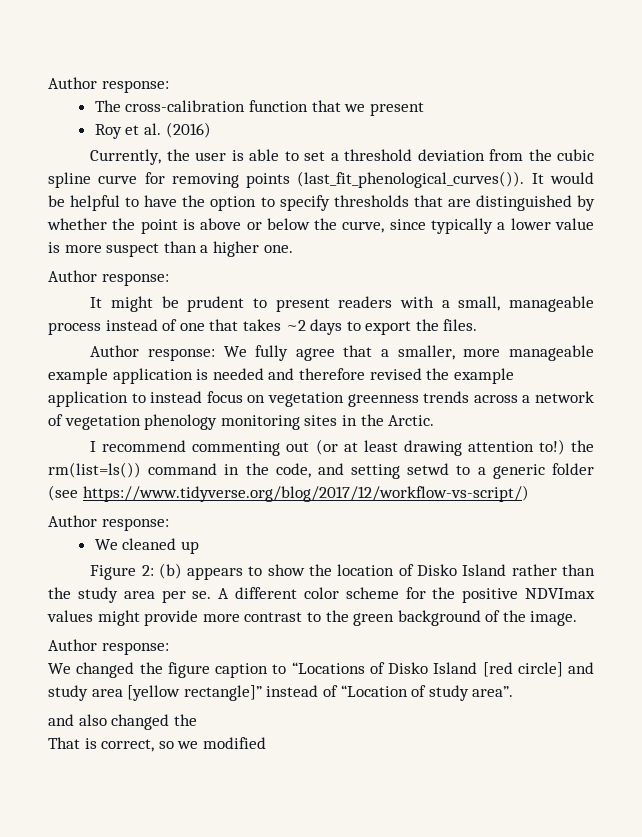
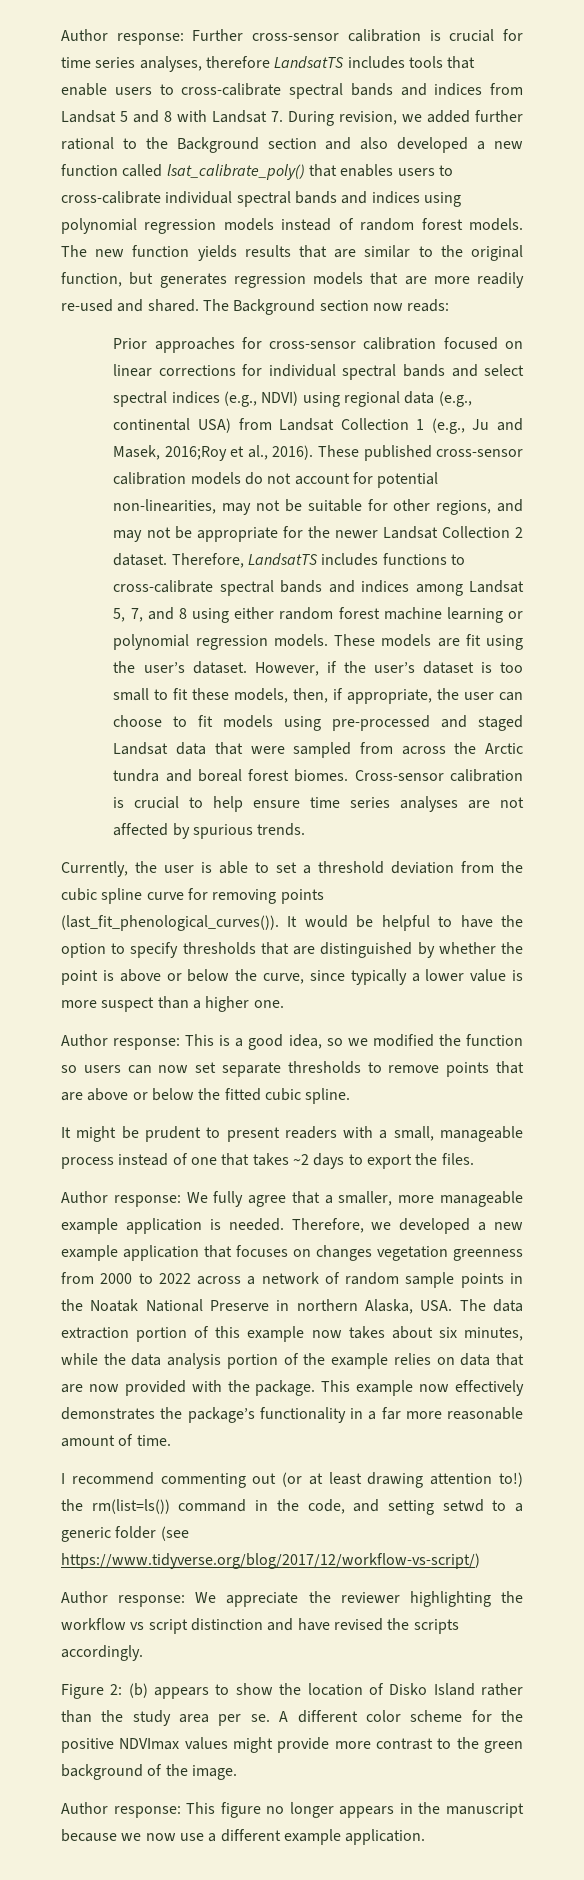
[48,77,169,93] [94,100,424,116] [94,122,211,139] Author response: // The cross-calibration function that we present // Roy et al. (2016) -> [61,29,523,45] [61,56,476,72] [61,83,523,99] [61,110,523,126] [61,137,524,153] [61,164,453,180] [61,191,461,207] [61,218,523,234] [61,245,523,261] [61,272,524,288] [61,299,450,315] [113,337,523,353] [113,364,525,380] [113,391,472,407] [113,418,523,434] [113,445,523,461] [113,472,439,488] [113,499,523,515] [113,526,524,542] [113,553,466,568] [113,580,524,596] [113,607,523,623] [113,634,523,650] [113,661,524,676] [113,688,524,704] [113,715,523,731] [113,742,523,758] [113,769,523,782] [113,796,524,812] [113,823,306,839] Author response: Further cross-sensor calibration is crucial for time series analyses, therefore LandsatTS includes tools that enable users to cross-calibrate spectral bands and indices from Landsat 5 and 8 with Landsat 7. During revision, we added further rational to the Background section and also developed a new function called lsat_calibrate_poly() that enables users to cross-calibrate individual spectral bands and indices using polynomial regression models instead of random forest models. The new function yields results that are similar to the original function, but generates regression models that are more readily re-used and shared. The Background section now reads: // Prior approaches for cross-sensor calibration focused on linear corrections for individual spectral bands and select spectral indices (e.g., NDVI) using regional data (e.g., continental USA) from Landsat Collection 1 (e.g., Ju and Masek, 2016;Roy et al., 2016). These published cross-sensor calibration models do not account for potential non-linearities, may not be suitable for other regions, and may not be appropriate for the newer Landsat Collection 2 dataset. Therefore, LandsatTS includes functions to cross-calibrate spectral bands and indices among Landsat 5, 7, and 8 using either random forest machine learning or polynomial regression models. These models are fit using the user’s dataset. However, if the user’s dataset is too small to fit these models, then, if appropriate, the user can choose to fit models using pre-processed and staged Landsat data that were sampled from across the Arctic tundra and boreal forest biomes. Cross-sensor calibration is crucial to help ensure time series analyses are not affected by spurious trends.
(169, 279) none -> [185,1034,523,1050] [61,1061,524,1077] [61,1088,351,1104] This is a good idea, so we modified the function so users can now set separate thresholds to remove points that are above or below the fitted cubic spline.
[212,368,514,384] [48,391,595,407] [48,414,435,430] needed and therefore revised the example application to instead focus on vegetation greenness trends across a network of vegetation phenology monitoring sites in the Arctic. -> [228,1218,523,1234] [61,1245,523,1261] [61,1272,523,1288] [61,1299,523,1314] [61,1326,523,1342] [61,1353,525,1369] [61,1380,524,1396] [61,1407,523,1423] [61,1434,171,1447] needed. Therefore, we developed a new example application that focuses on changes vegetation greenness from 2000 to 2022 across a network of random sample points in the Noatak National Preserve in northern Alaska, USA. The data extraction portion of this example now takes about six minutes, while the data analysis portion of the example relies on data that are now provided with the package. This example now effectively demonstrates the package’s functionality in a far more reasonable amount of time.
[94,538,199,554] // We cleaned up -> [195,1591,523,1607] [61,1618,459,1634] [61,1645,143,1661] We appreciate the reviewer highlighting the workflow vs script distinction and have revised the scripts accordingly.
[48,662,594,678] [48,685,514,701] [48,714,197,730] [48,737,266,752] // We changed the figure caption to “Locations of Disko Island [red circle] and study area [yellow rectangle]” instead of “Location of study area”. // and also changed the // That is correct, so we modified -> [186,1802,524,1818] [61,1829,426,1845] This figure no longer appears in the manuscript because we now use a different example application.

